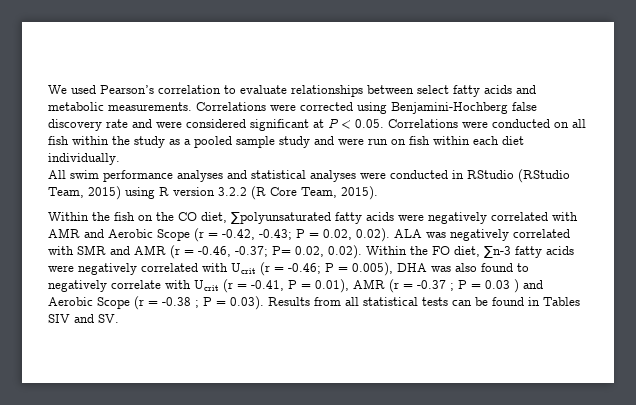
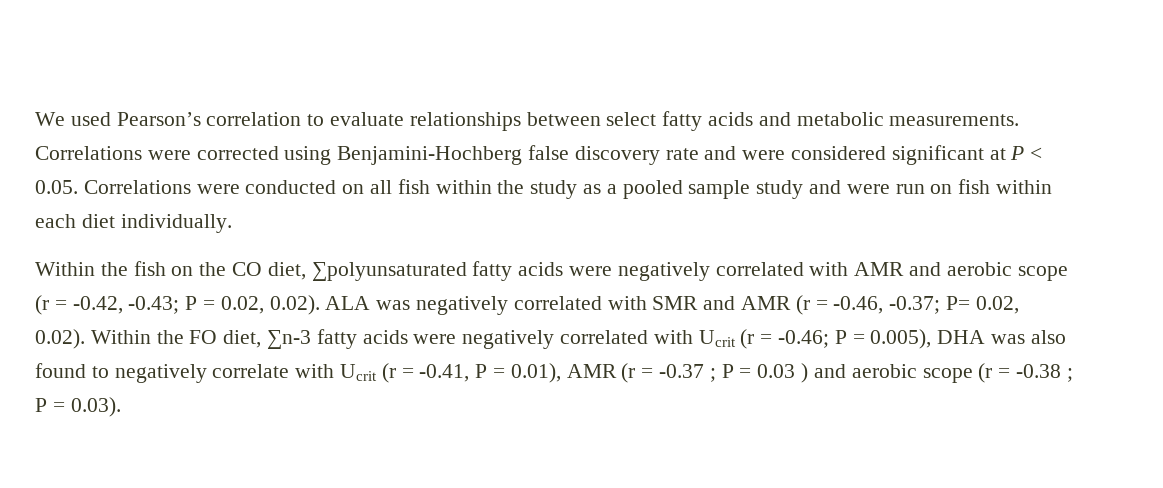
[48,169,570,183] [48,186,378,200] // All swim performance analyses and statistical analyses were conducted in RStudio (RStudio Team, 2015) using R version 3.2.2 (R Core Team, 2015). -> (232, 223) none
[108,229,190,241] Aerobic Scope -> [946,262,1068,281] aerobic scope
[48,297,130,309] Aerobic Scope -> [851,364,973,383] aerobic scope
[268,297,580,306] [48,314,119,323] Results from all statistical tests can be found in Tables SIV and SV. -> (121, 407) none

